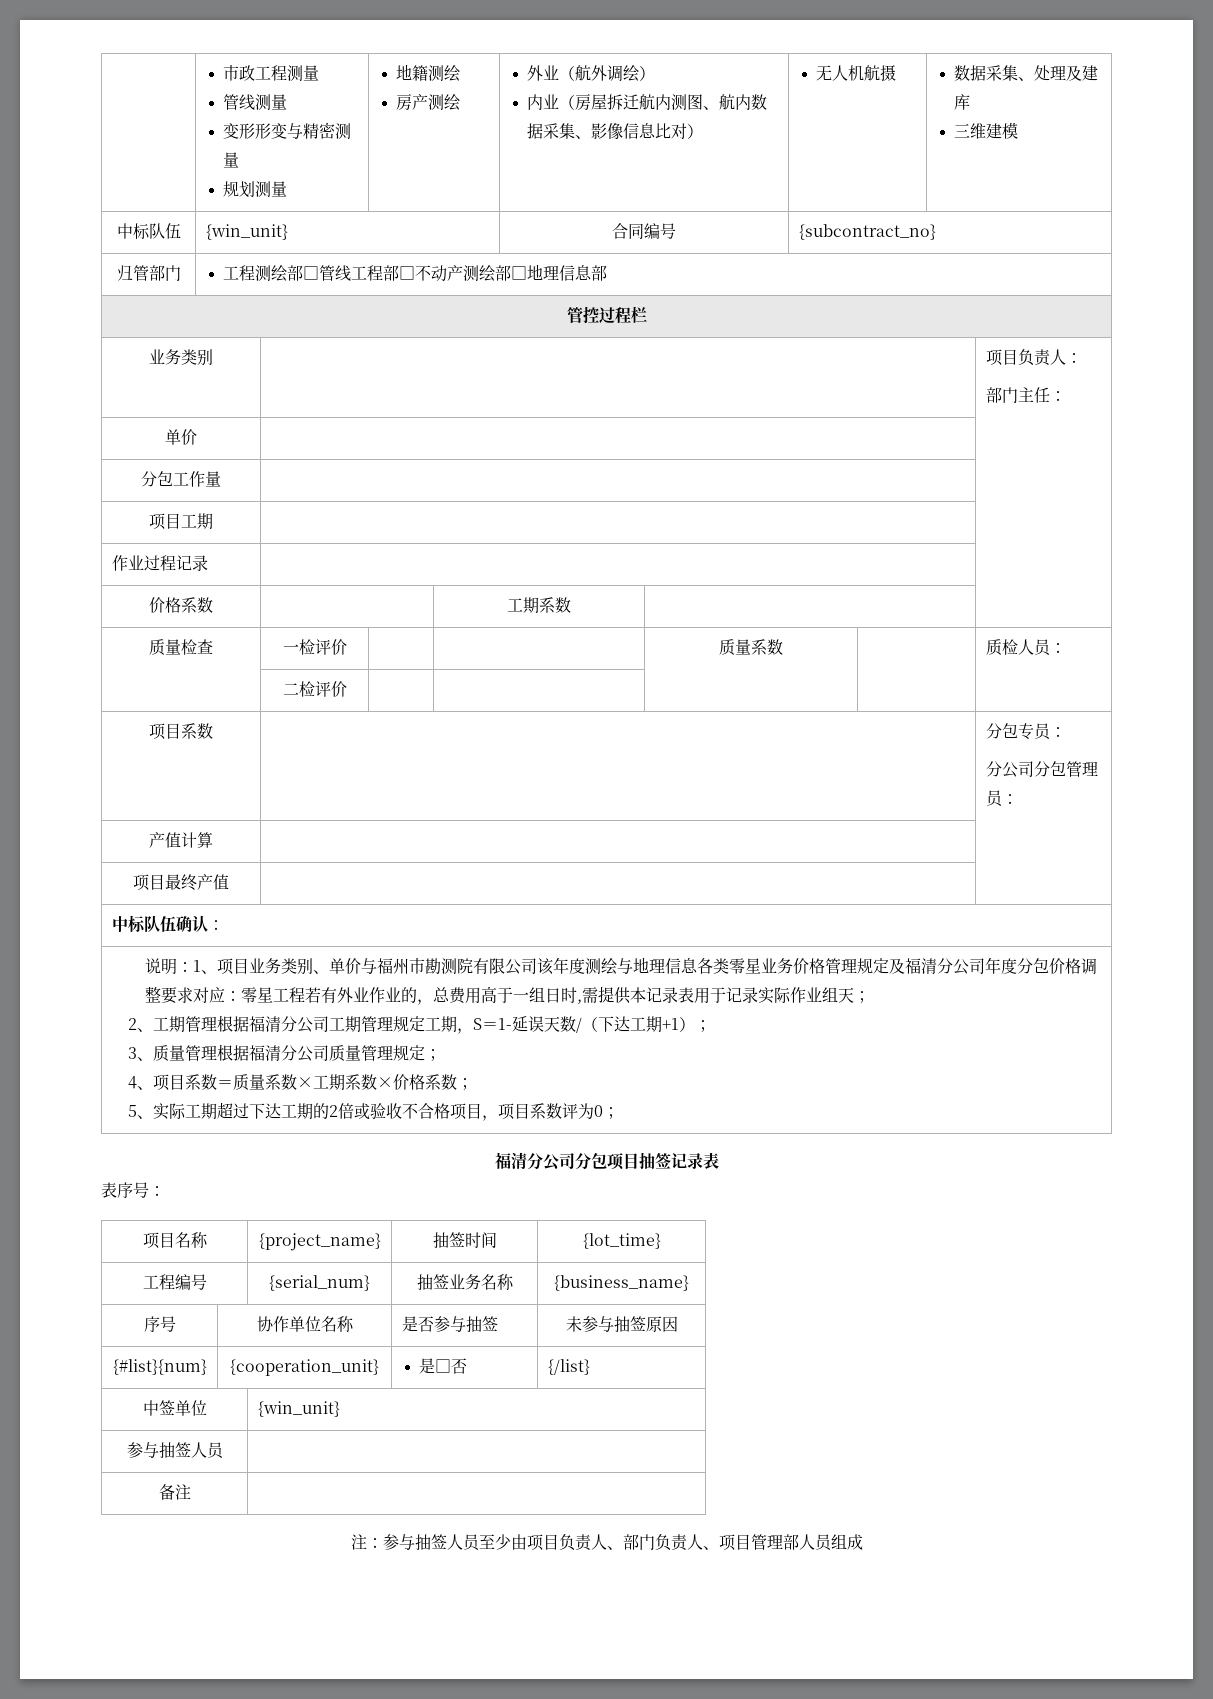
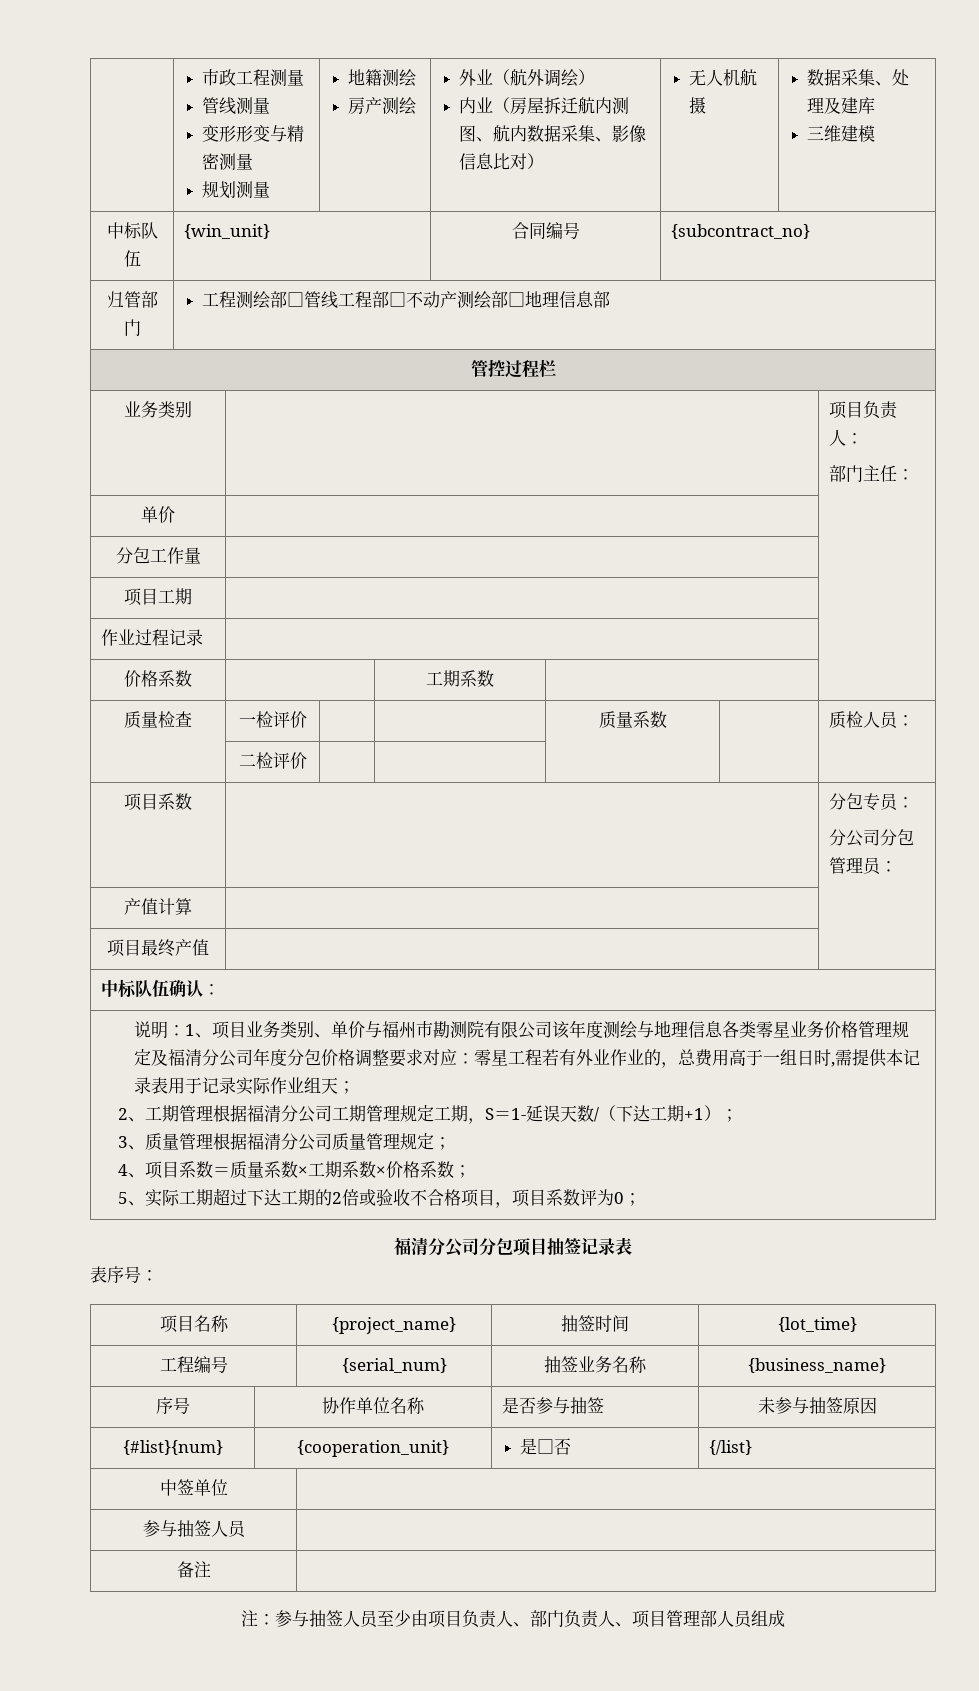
[257,1401,340,1417] {win_unit} -> (228, 1487) none

